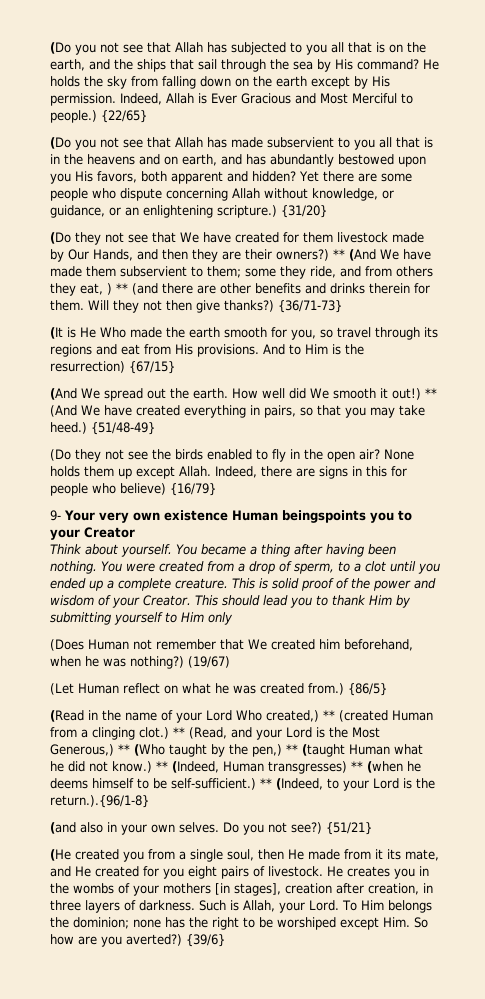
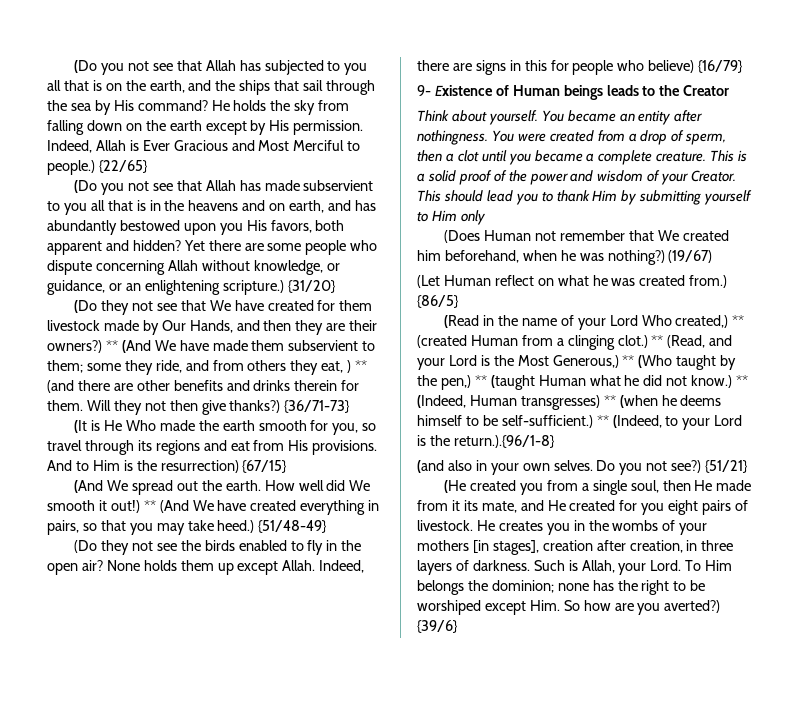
[64,510,412,523] [50,529,80,540] Your very own existence Human beingspoints you to your -> [434,85,681,100] Existence of Human beings leads to the
[249,544,396,557] [50,561,97,574] a thing after having been nothing. -> [619,110,703,125] [417,130,488,145] an entity after nothingness.
[337,561,350,572] to -> [417,150,442,162] then
[50,578,103,591] ended up -> [534,150,583,162] became
(268, 583) none -> [417,173,425,182] a

